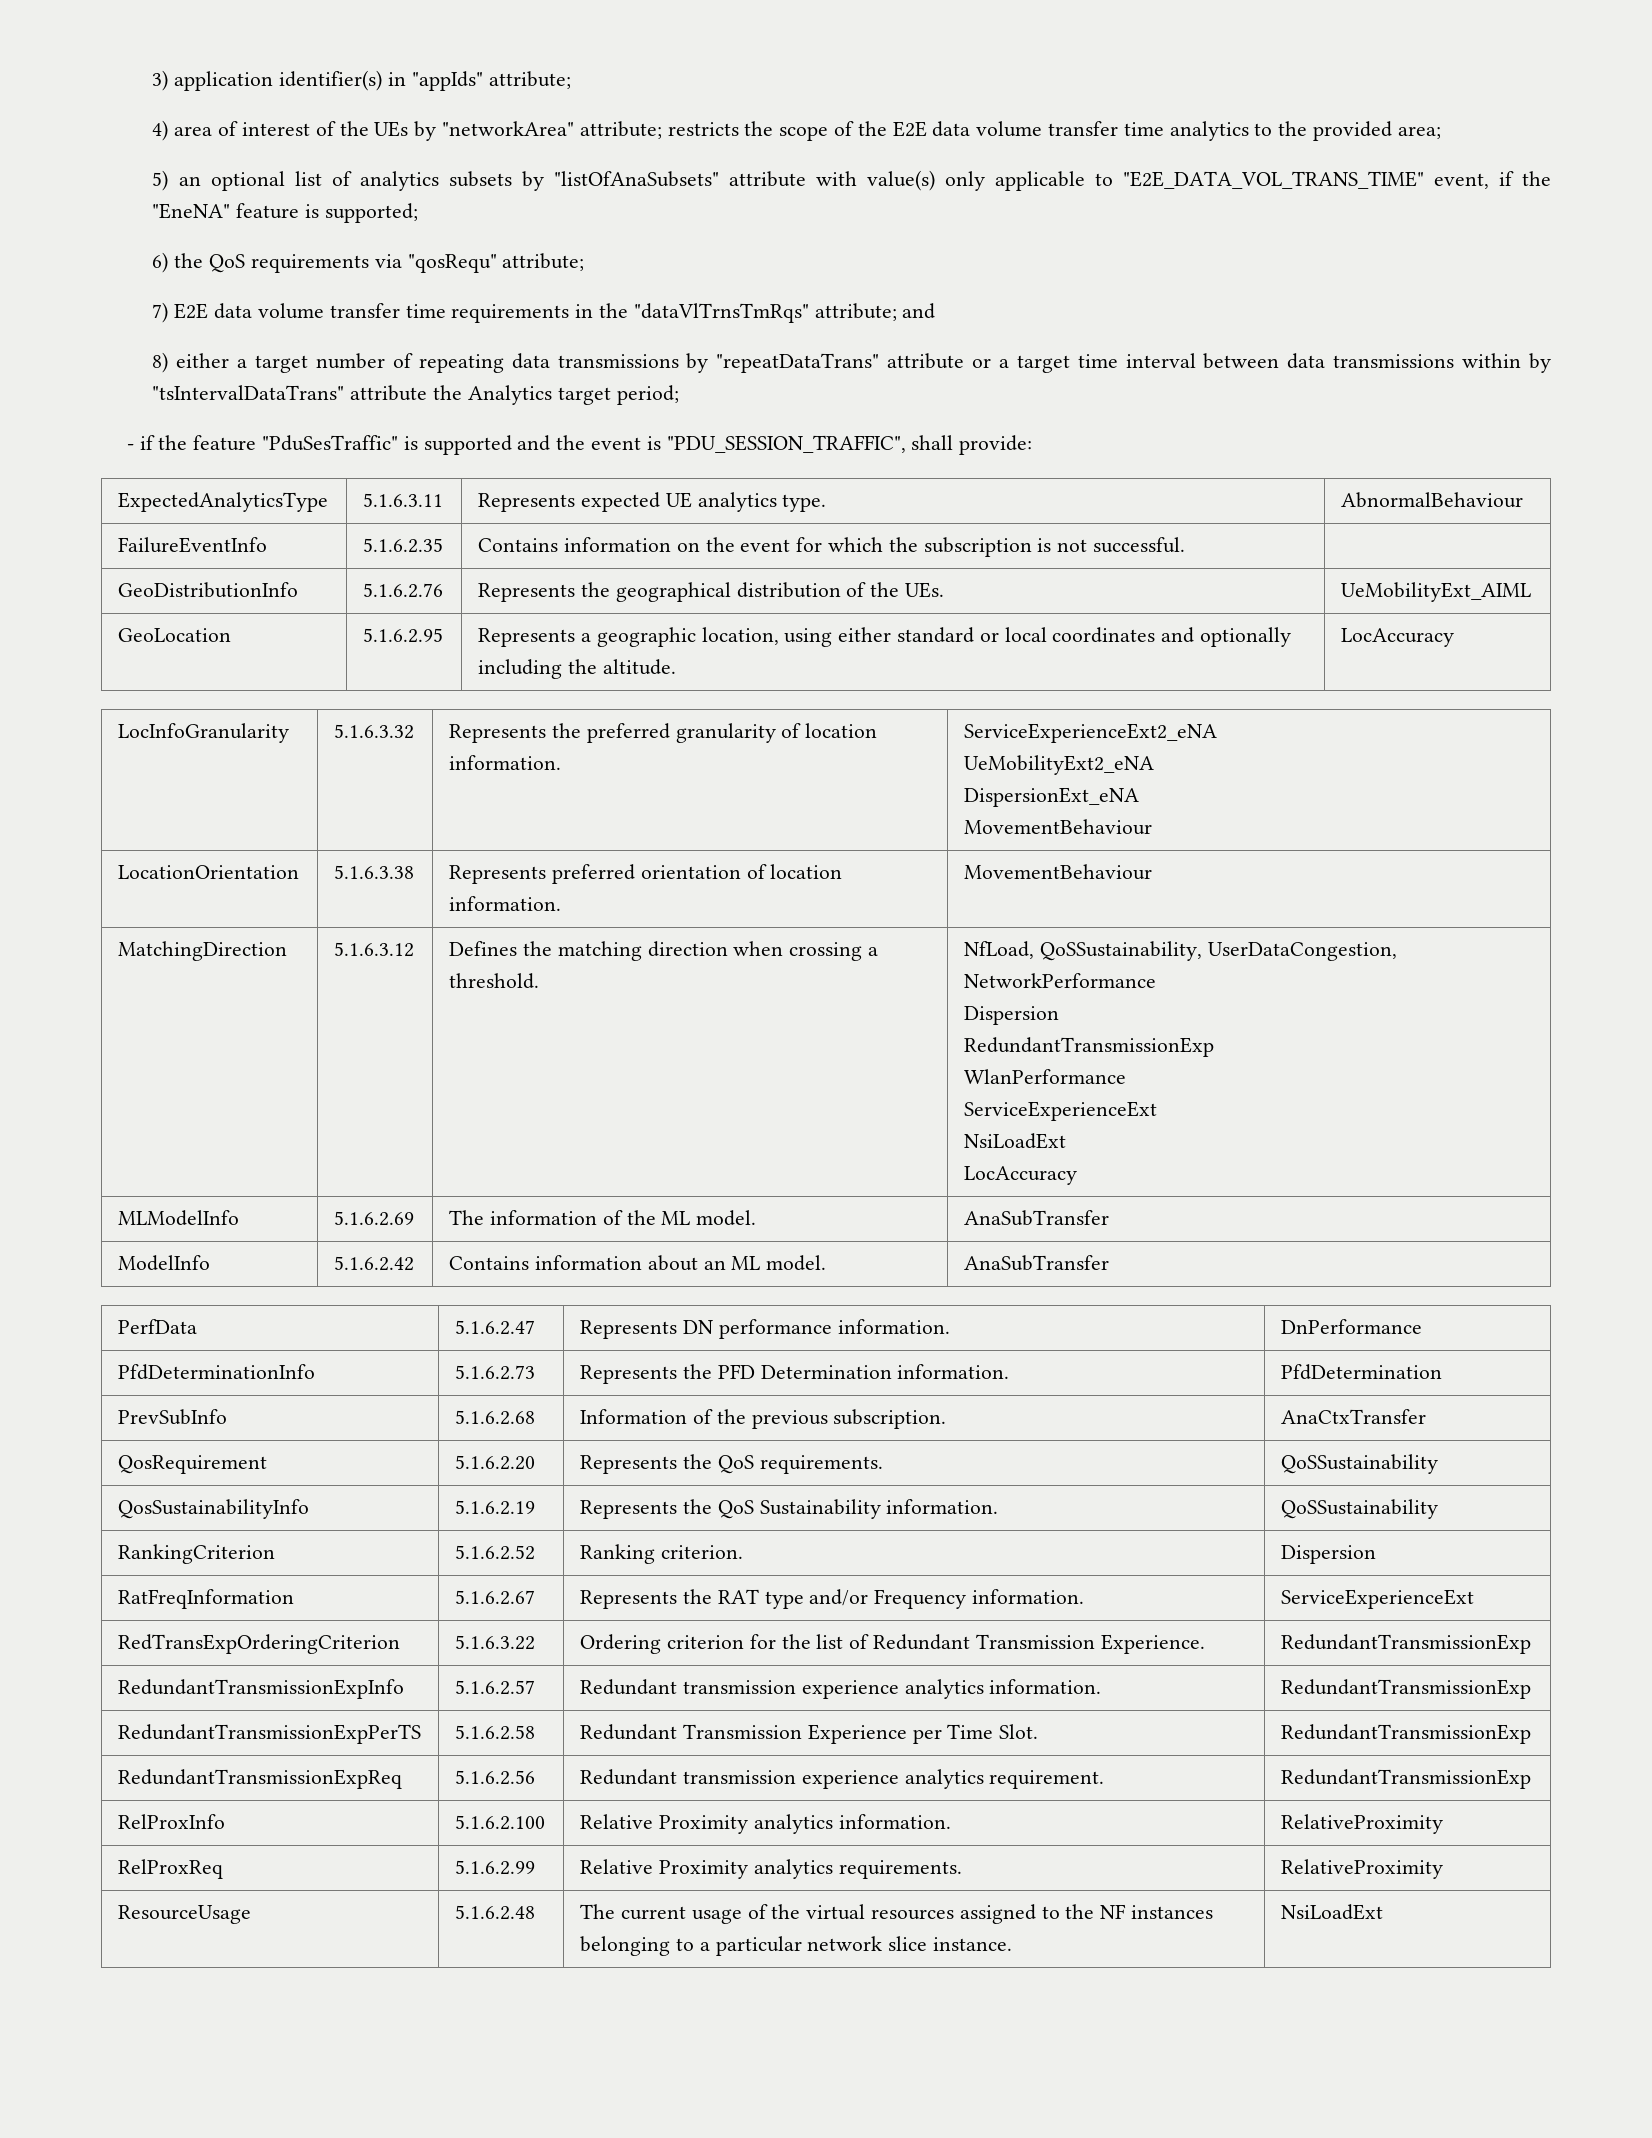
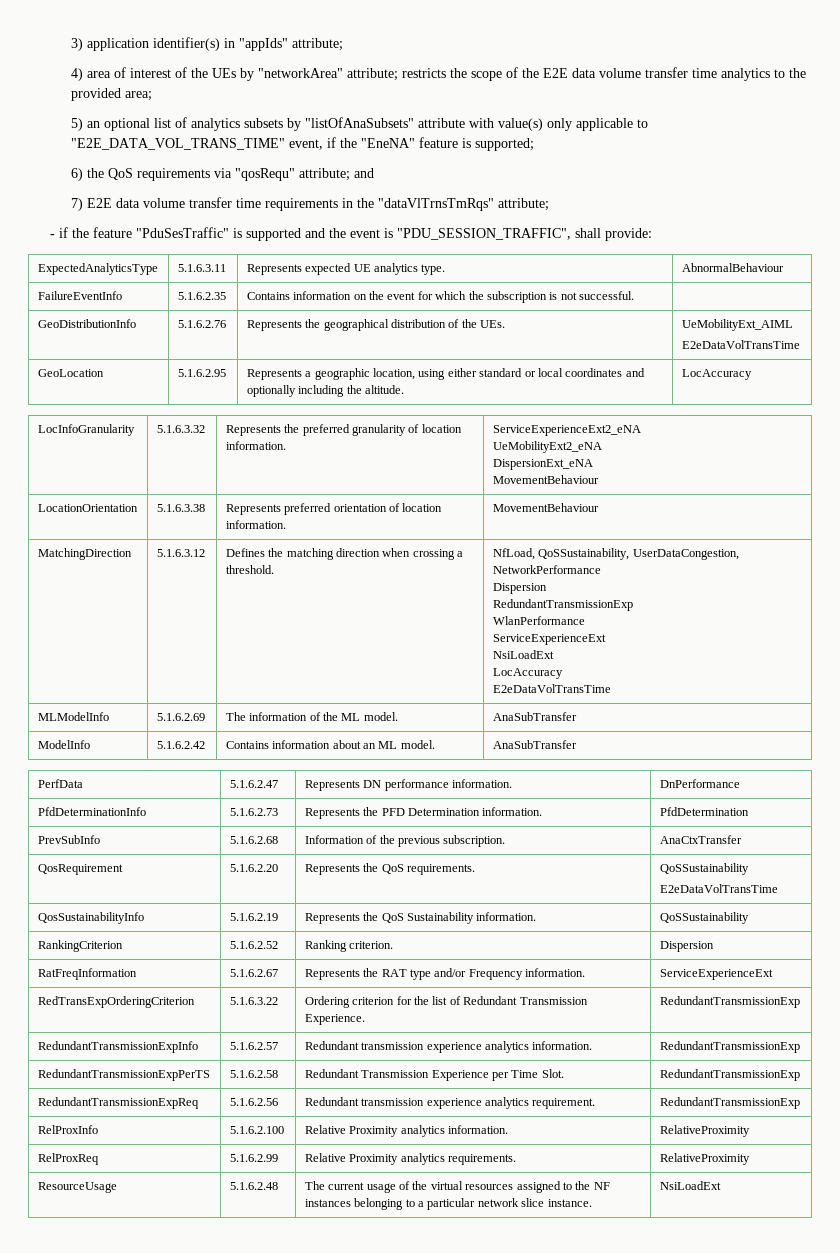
(585, 262) none -> [354,168,375,178] and
[902,303,936,319] [152,352,1551,373] [152,385,679,405] and // 8) either a target number of repeating data transmissions by "repeatDataTrans" attribute or a target time interval between data transmissions within by "tsIntervalDataTrans" attribute the Analytics target period; -> (550, 204) none
(1532, 592) none -> [681,340,800,349] // E2eDataVolTransTime
(1078, 1175) none -> [492,684,611,693] // E2eDataVolTransTime
(1439, 1464) none -> [659,884,778,893] // E2eDataVolTransTime

